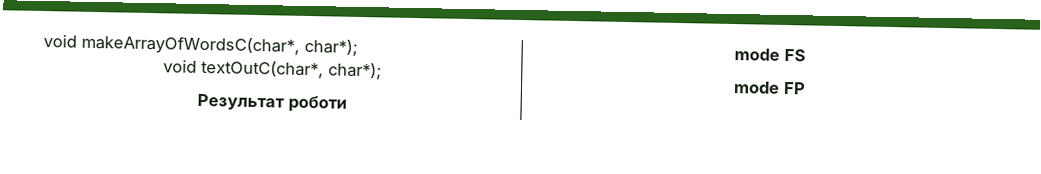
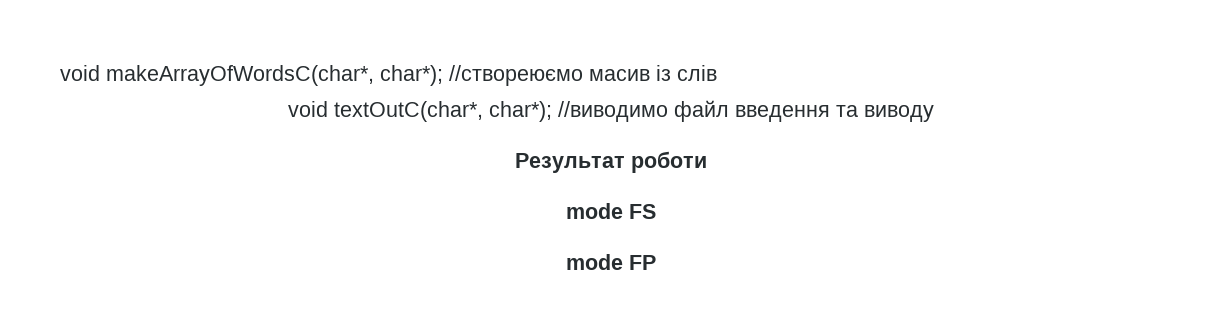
(358, 47) none -> [449,65,717,86] //створеюємо масив із слів
(382, 71) none -> [557,100,934,122] //виводимо файл введення та виводу

